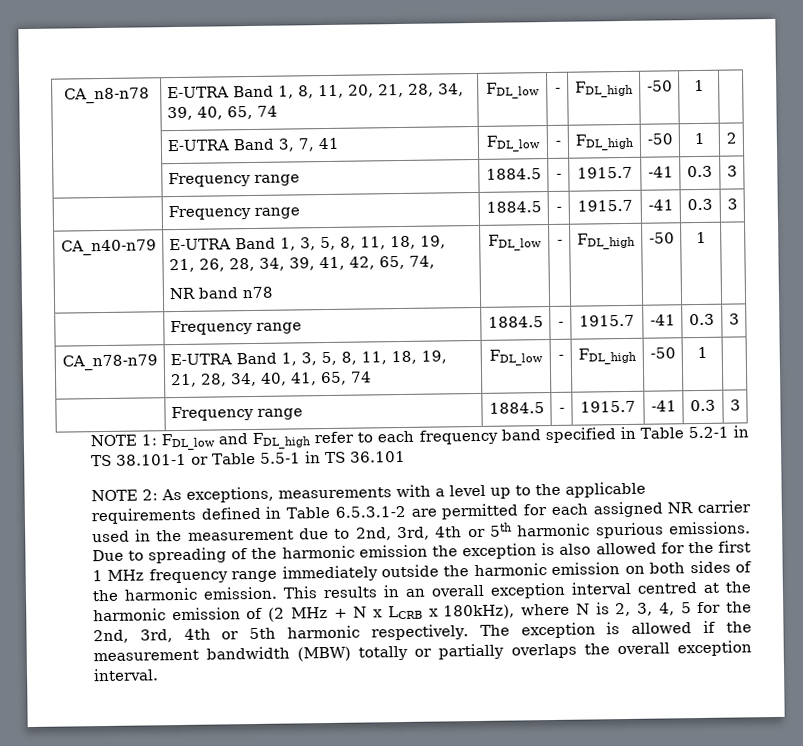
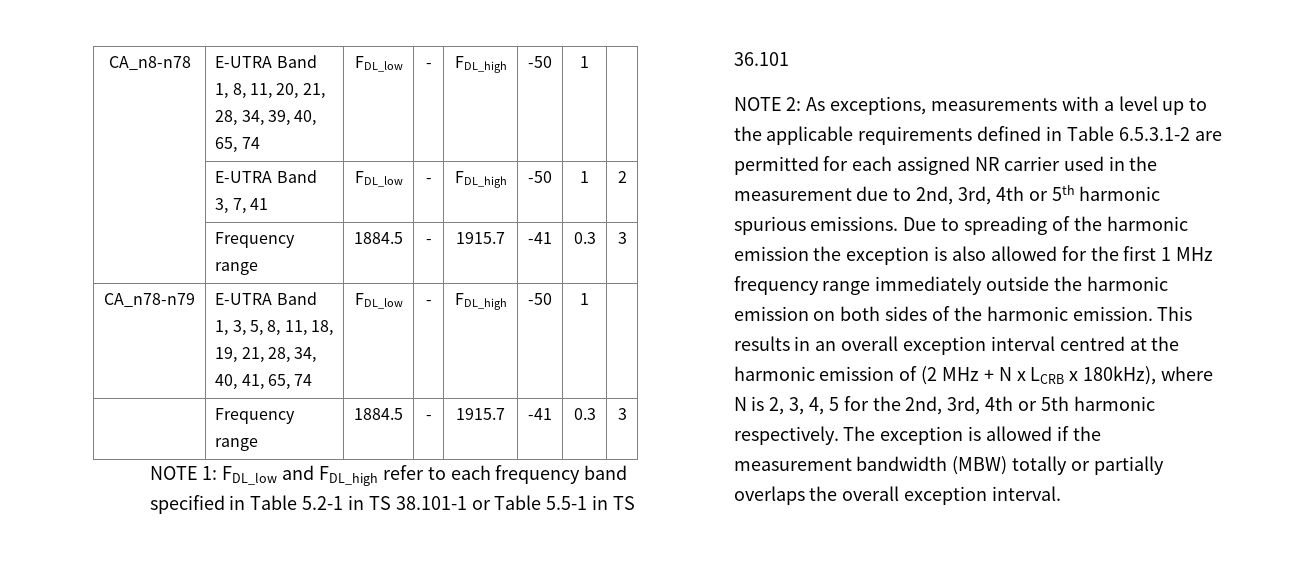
[167,205,300,221] [485,201,542,213] [555,206,562,212] [577,199,633,212] [647,199,674,211] [687,198,713,211] [726,198,738,210] [60,239,157,256] [168,235,446,251] [168,255,435,273] [168,286,273,300] [488,234,542,251] [556,239,563,245] [577,232,635,250] [648,232,675,244] [695,231,707,244] [169,320,302,336] [487,316,544,328] [557,321,564,327] [579,314,635,327] [649,314,676,326] [689,313,715,326] [728,313,740,325] // | Frequency range | 1884.5 | - | 1915.7 | -41 | 0.3 | 3 // CA_n40-n79 | E-UTRA Band 1, 3, 5, 8, 11, 18, 19, 21, 26, 28, 34, 39, 41, 42, 65, 74, // NR band n78 | FDL_low | - | FDL_high | -50 | 1 | // | Frequency range | 1884.5 | - | 1915.7 | -41 | 0.3 | 3 -> (627, 238) none

